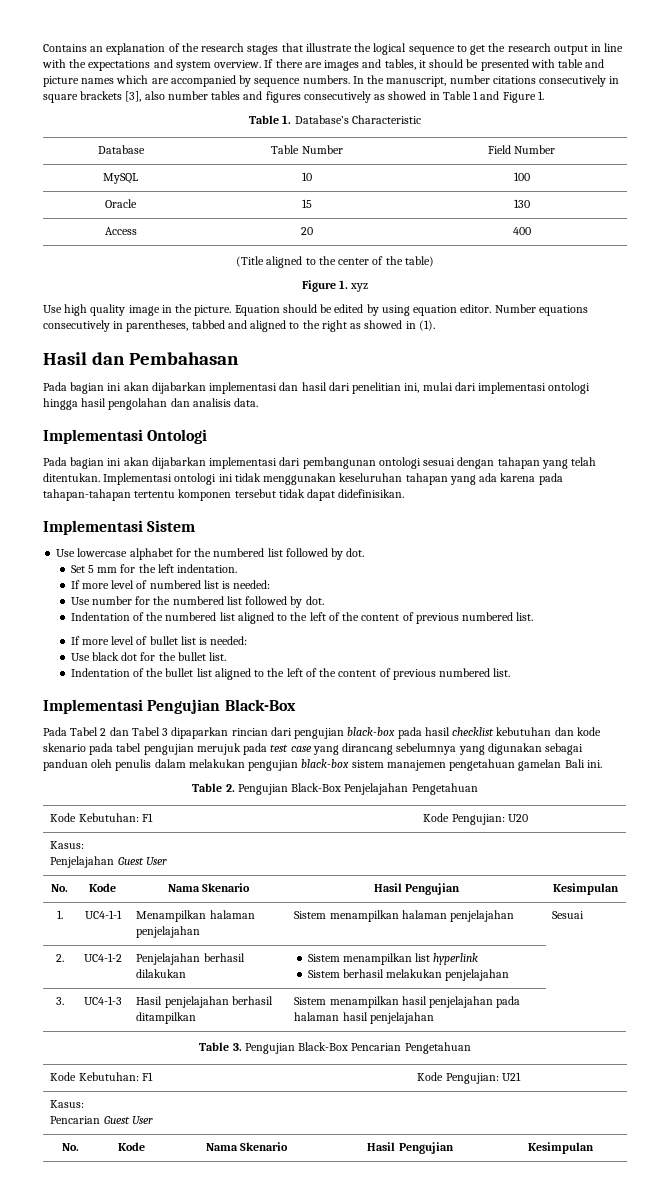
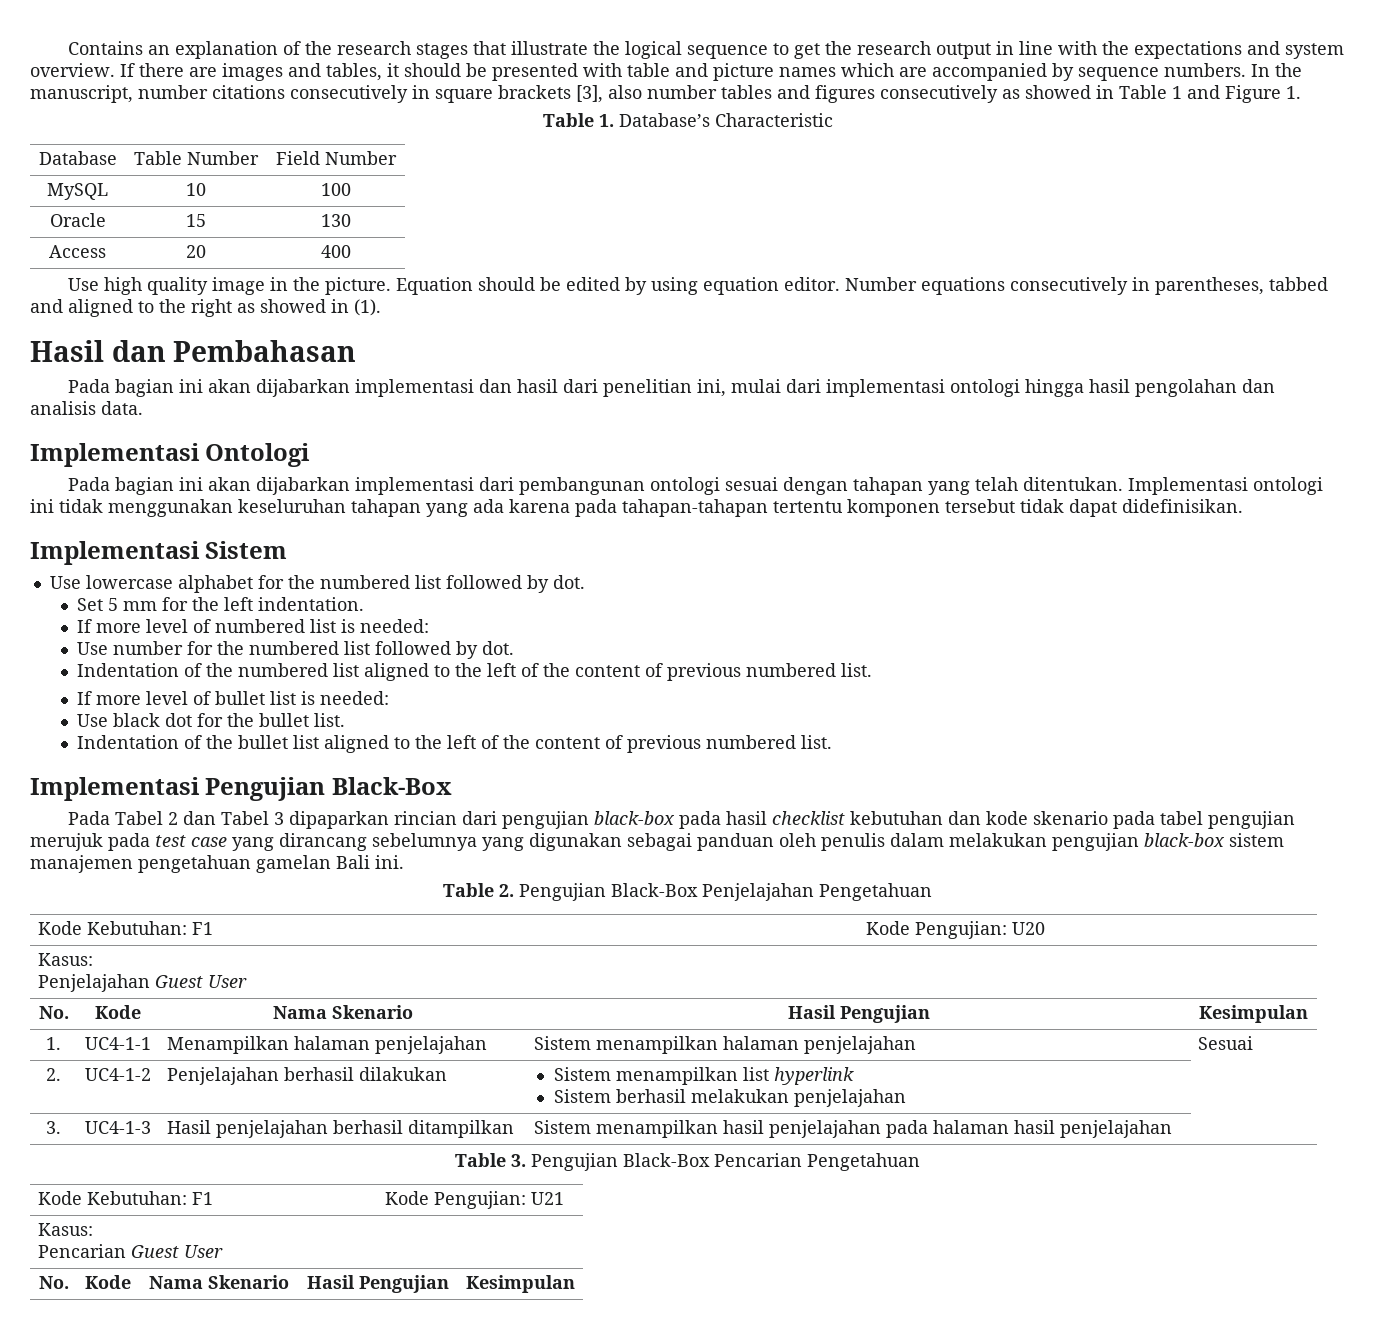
[236,256,434,268] [301,280,369,292] // (Title aligned to the center of the table) // Figure 1. xyz -> (351, 251) none

